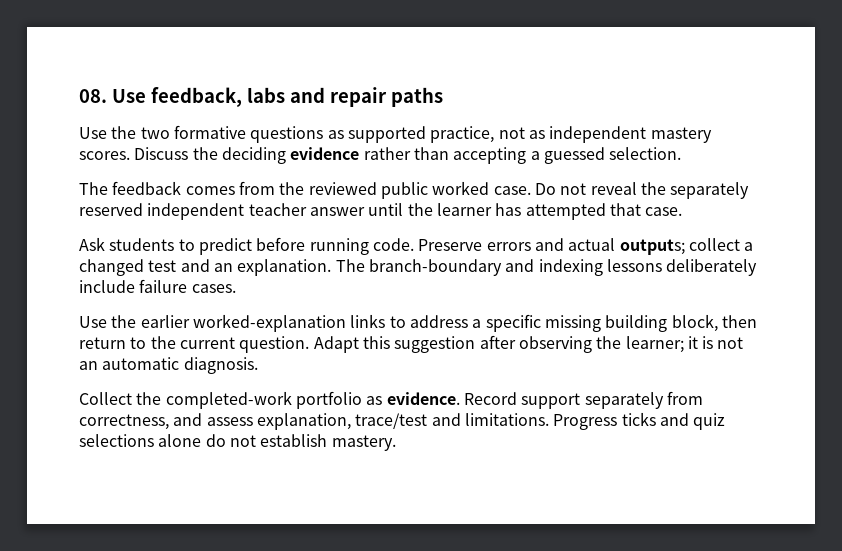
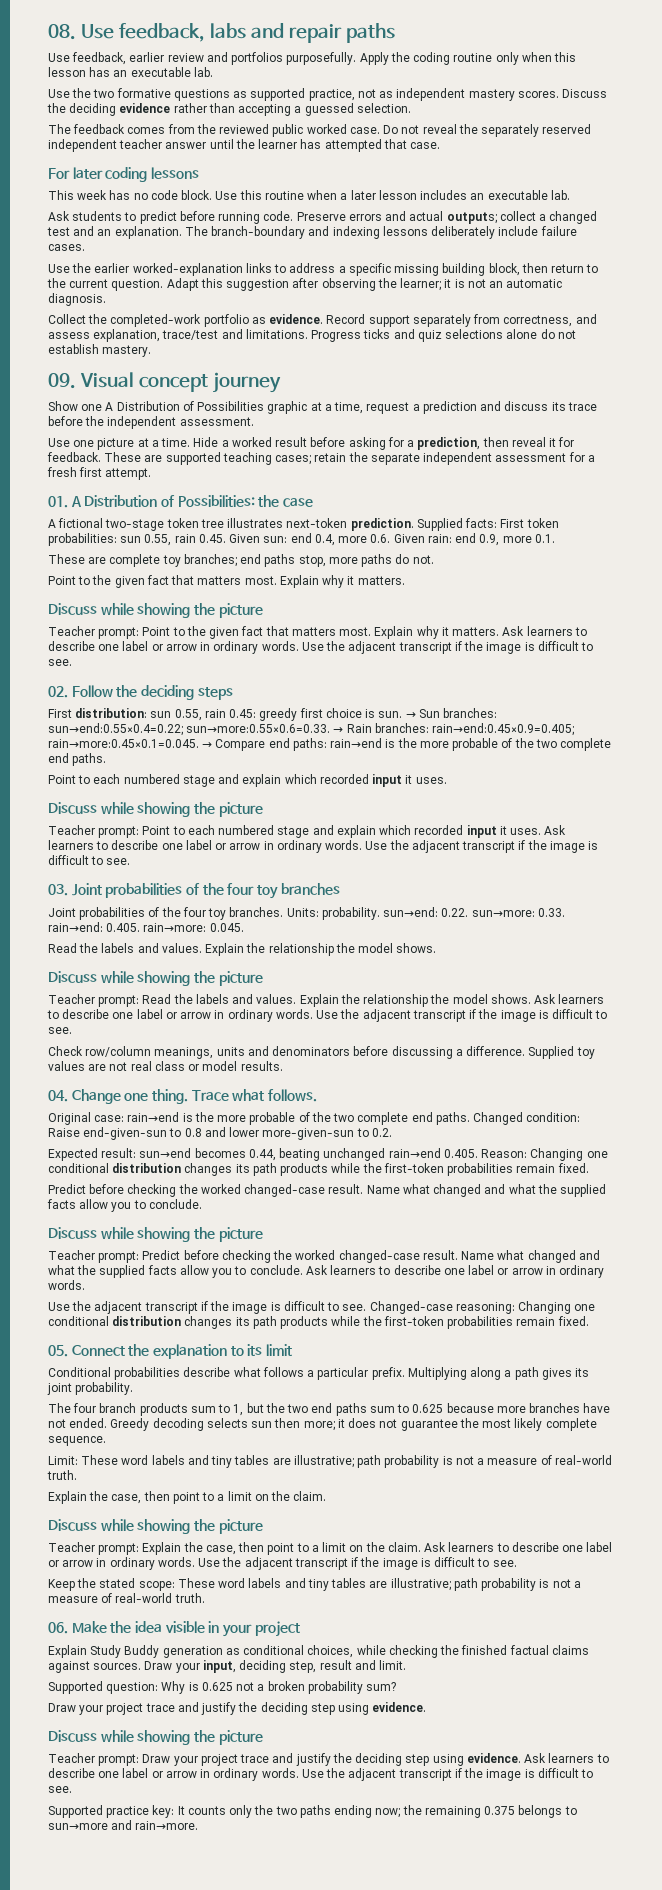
(443, 97) none -> [48,52,577,65] [48,67,213,77] // Use feedback, earlier review and portfolios purposefully. Apply the coding routine only when this lesson has an executable lab.
(683, 211) none -> [48,167,199,182] [48,190,570,200] // For later coding lessons // This week has no code block. Use this routine when a later lesson includes an executable lab.
(396, 443) none -> [48,372,281,393] [48,401,597,414] [48,416,254,429] [48,437,575,450] [47,452,595,465] [47,467,152,480] [48,495,313,508] [48,518,559,531] [48,533,555,546] [48,554,434,567] [48,575,405,588] [48,603,263,618] [48,626,587,639] [48,641,594,654] [48,659,72,666] [48,685,233,700] [48,708,498,721] [48,723,575,736] [48,738,612,751] [48,753,107,766] [48,774,447,787] [48,802,263,817] [48,825,567,838] [48,840,599,853] [48,855,131,865] [48,883,340,899] [48,907,565,920] [48,922,244,932] [48,943,437,956] [48,971,263,986] [48,994,605,1007] [47,1009,608,1022] [48,1027,72,1034] [48,1046,595,1059] [48,1061,283,1071] [48,1089,317,1104] [48,1112,581,1125] [48,1127,392,1140] [48,1148,608,1161] [48,1163,589,1176] [48,1184,607,1197] [47,1199,202,1212] [48,1227,263,1242] [48,1250,600,1263] [48,1265,605,1278] [48,1280,85,1290] [48,1301,596,1314] [48,1316,589,1329] [48,1344,292,1359] [48,1367,590,1380] [47,1382,134,1395] [48,1403,611,1416] [48,1418,597,1431] [48,1436,106,1446] [48,1455,612,1468] [47,1470,77,1480] [48,1491,327,1504] [48,1519,263,1534] [48,1542,613,1555] [48,1557,517,1570] [48,1578,581,1591] [48,1593,205,1603] [48,1621,300,1637] [48,1645,589,1658] [48,1660,407,1673] [48,1681,397,1694] [48,1702,427,1715] [48,1730,263,1745] [48,1753,609,1766] [48,1768,594,1781] [48,1786,72,1793] [48,1805,577,1818] [48,1820,199,1830] // 09. Visual concept journey // Show one A Distribution of Possibilities graphic at a time, request a prediction and discuss its trace before the independent assessment. // Use one picture at a time. Hide a worked result before asking for a prediction, then reveal it for feedback. These are supported teaching cases; retain the separate independent assessment for a fresh first attempt. // 01. A Distribution of Possibilities: the case // A fictional two-stage token tree illustrates next-token prediction. Supplied facts: First token probabilities: sun 0.55, rain 0.45. Given sun: end 0.4, more 0.6. Given rain: end 0.9, more 0.1. // These are complete toy branches; end paths stop, more paths do not. // Point to the given fact that matters most. Explain why it matters. // Discuss while showing the picture // Teacher prompt: Point to the given fact that matters most. Explain why it matters. Ask learners to describe one label or arrow in ordinary words. Use the adjacent transcript if the image is difficult to see. // 02. Follow the deciding steps // First distribution: sun 0.55, rain 0.45: greedy first choice is sun. → Sun branches: sun→end:0.55×0.4=0.22; sun→more:0.55×0.6=0.33. → Rain branches: rain→end:0.45×0.9=0.405; rain→more:0.45×0.1=0.045. → Compare end paths: rain→end is the more probable of the two complete end paths. // Point to each numbered stage and explain which recorded input it uses. // Discuss while showing the picture // Teacher prompt: Point to each numbered stage and explain which recorded input it uses. Ask learners to describe one label or arrow in ordinary words. Use the adjacent transcript if the image is difficult to see. // 03. Joint probabilities of the four toy branches // Joint probabilities of the four toy branches. Units: probability. sun→end: 0.22. sun→more: 0.33. rain→end: 0.405. rain→more: 0.045. // Read the labels and values. Explain the relationship the model shows. // Discuss while showing the picture // Teacher prompt: Read the labels and values. Explain the relationship the model shows. Ask learners to describe one label or arrow in ordinary words. Use the adjacent transcript if the image is difficult to see. // Check row/column meanings, units and denominators before discussing a difference. Supplied toy values are not real class or model results. // 04. Change one thing. Trace what follows. // Original case: rain→end is the more probable of the two complete end paths. Changed condition: Raise end-given-sun to 0.8 and lower more-given-sun to 0.2. // Expected result: sun→end becomes 0.44, beating unchanged rain→end 0.405. Reason: Changing one conditional distribution changes its path products while the first-token probabilities remain fixed. // Predict before checking the worked changed-case result. Name what changed and what the supplied facts allow you to conclude. // Discuss while showing the picture // Teacher prompt: Predict before checking the worked changed-case result. Name what changed and what the supplied facts allow you to conclude. Ask learners to describe one label or arrow in ordinary words. // Use the adjacent transcript if the image is difficult to see. Changed-case reasoning: Changing one conditional distribution changes its path products while the first-token probabilities remain fixed. // 05. Connect the explanation to its limit // Conditional probabilities describe what follows a particular prefix. Multiplying along a path gives its joint probability. // The four branch products sum to 1, but the two end paths sum to 0.625 because more branches have not ended. Greedy decoding selects sun then more; it does not guarantee the most likely complete sequence. // Limit: These word labels and tiny tables are illustrative; path probability is not a measure of real-world truth. // Explain the case, then point to a limit on the claim. // Discuss while showing the picture // Teacher prompt: Explain the case, then point to a limit on the claim. Ask learners to describe one label or arrow in ordinary words. Use the adjacent transcript if the image is difficult to see. // Keep the stated scope: These word labels and tiny tables are illustrative; path probability is not a measure of real-world truth. // 06. Make the idea visible in your project // Explain Study Buddy generation as conditional choices, while checking the finished factual claims against sources. Draw your input, deciding step, result and limit. // Supported question: Why is 0.625 not a broken probability sum? // Draw your project trace and justify the deciding step using evidence. // Discuss while showing the picture // Teacher prompt: Draw your project trace and justify the deciding step using evidence. Ask learners to describe one label or arrow in ordinary words. Use the adjacent transcript if the image is difficult to see. // Supported practice key: It counts only the two paths ending now; the remaining 0.375 belongs to sun→more and rain→more.

